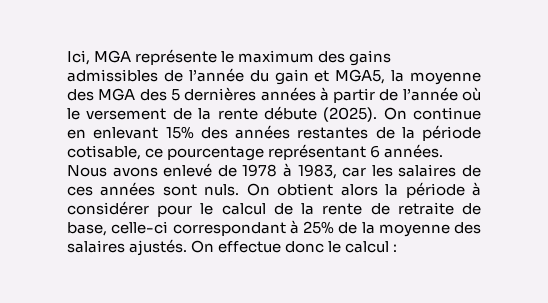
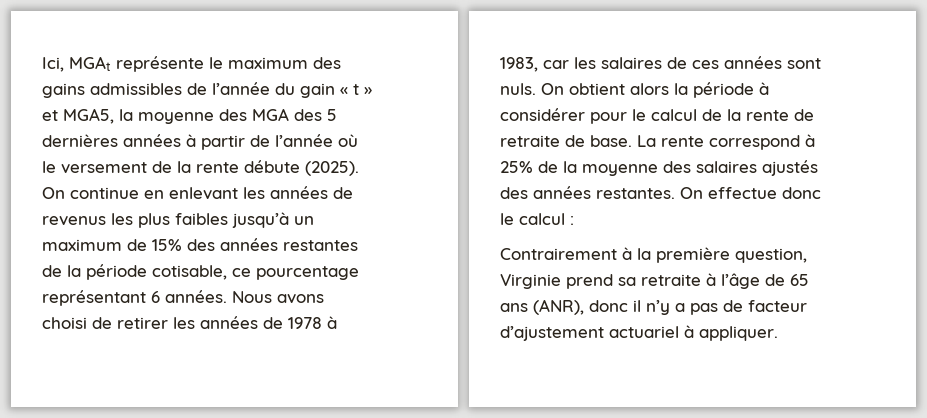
[94,50,132,63] MGA -> [69,56,111,71] MGAt
(309, 77) none -> [340,84,372,95] « t »
(159, 133) none -> [243,186,353,199] [42,212,314,228] [42,239,147,251] les années de revenus les plus faibles jusqu’à un maximum de
[163,163,213,177] enlevé -> [42,316,258,329] choisi de retirer les années
[67,221,286,236] base, celle-ci correspondant -> [590,135,800,150] base. La rente correspond
[129,239,188,256] ajustés. -> [762,160,818,176] [500,186,675,199] ajustés des années restantes.
(398, 248) none -> [500,247,807,263] [500,273,809,289] [500,299,807,315] [500,325,778,341] // Contrairement à la première question, Virginie prend sa retraite à l’âge de 65 ans (ANR), donc il n’y a pas de facteur d’ajustement actuariel à appliquer.

